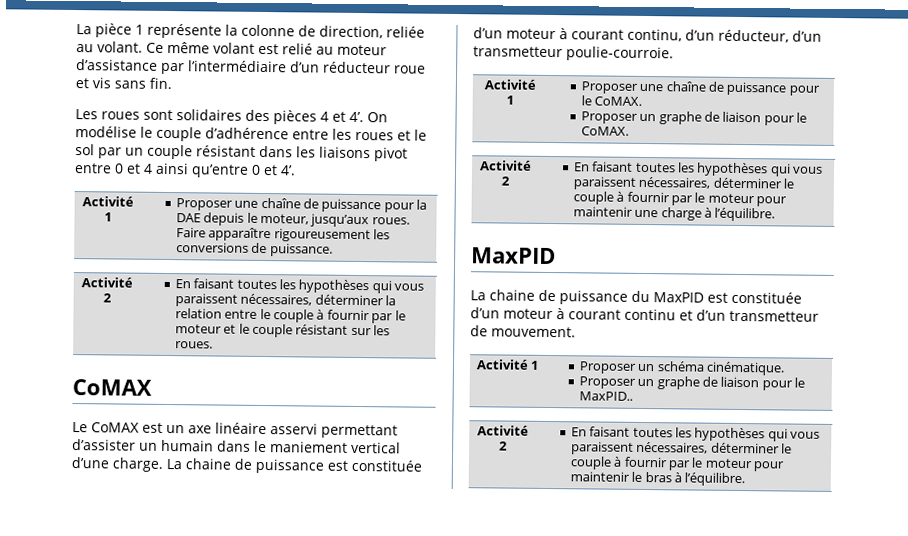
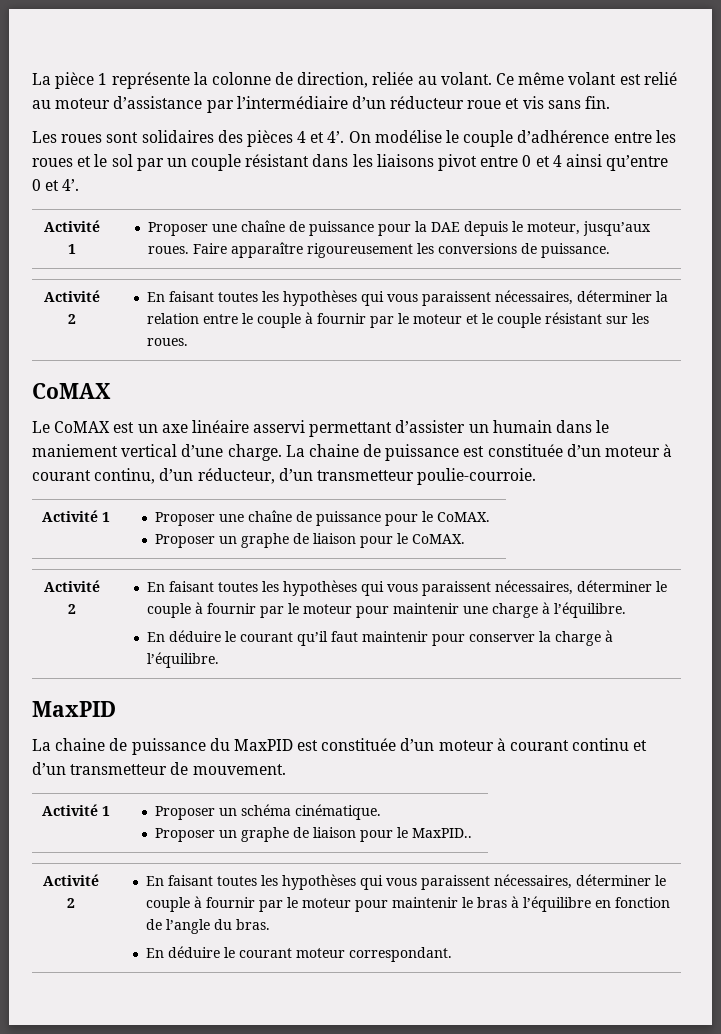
(776, 214) none -> [146,630,613,646] [146,652,219,668] // En déduire le courant qu’il faut maintenir pour conserver la charge à l’équilibre.
[684,472,746,487] l’équilibre. -> [522,896,670,912] [145,919,270,934] [145,946,452,962] l’équilibre en fonction de l’angle du bras. // En déduire le courant moteur correspondant.

